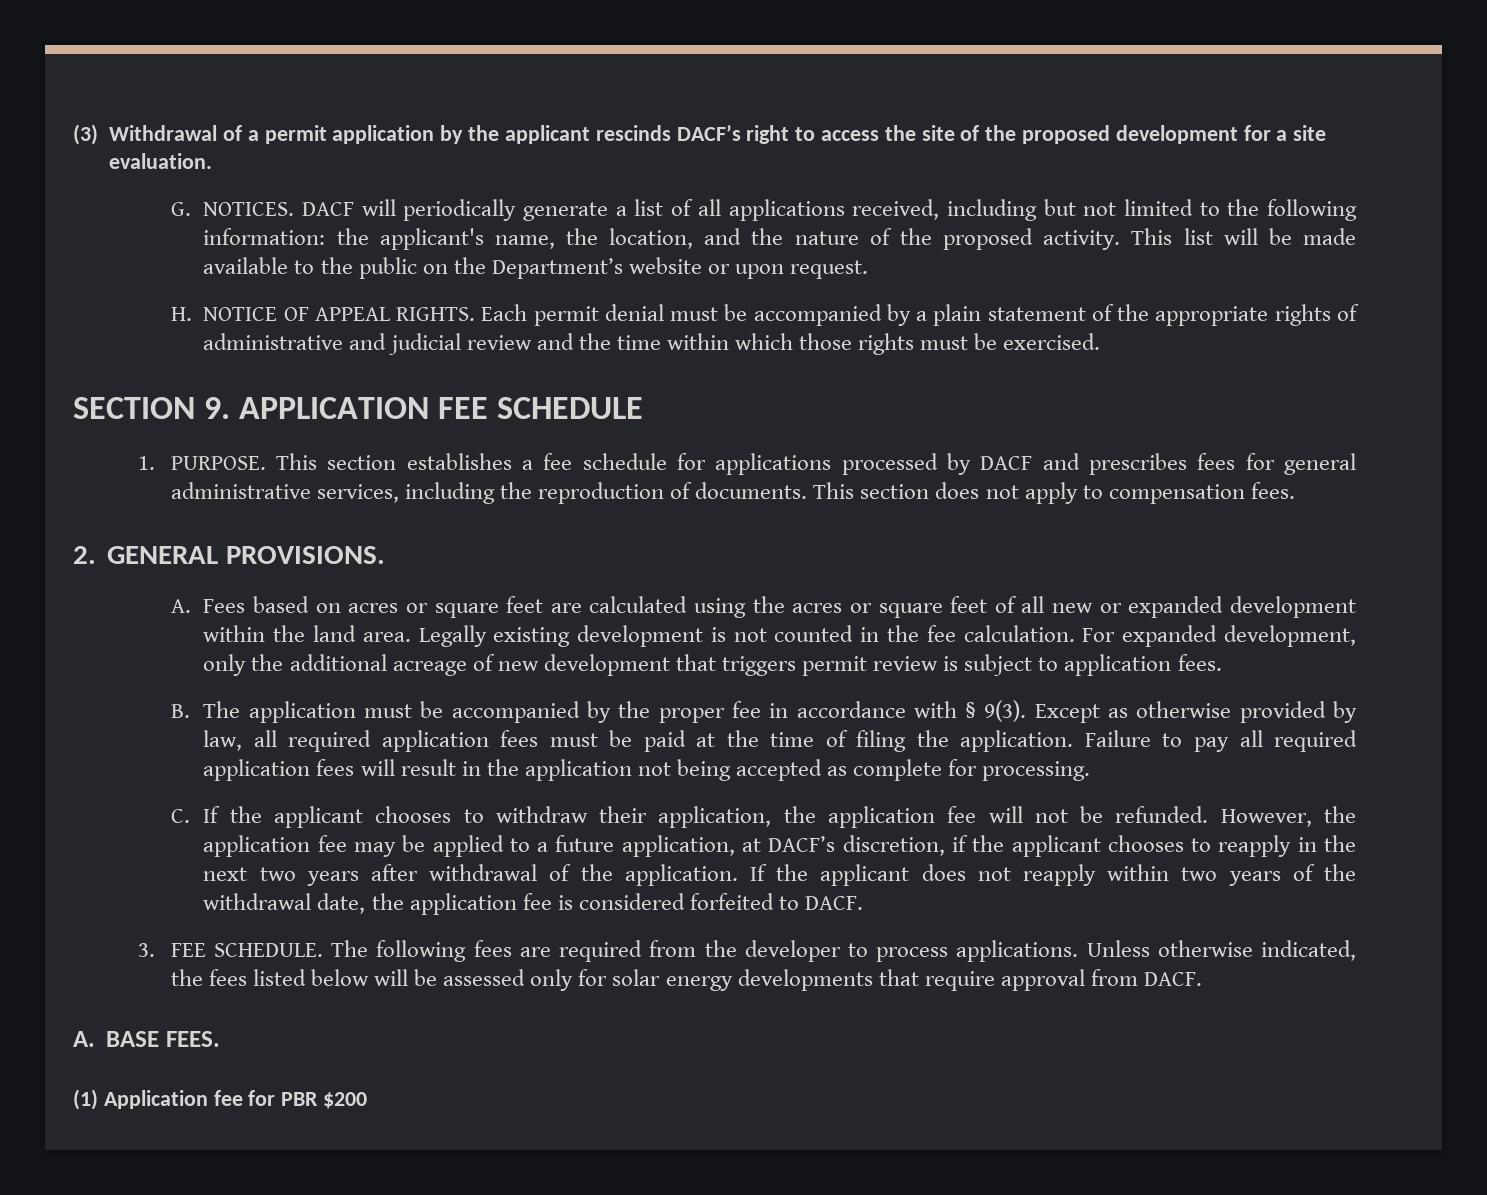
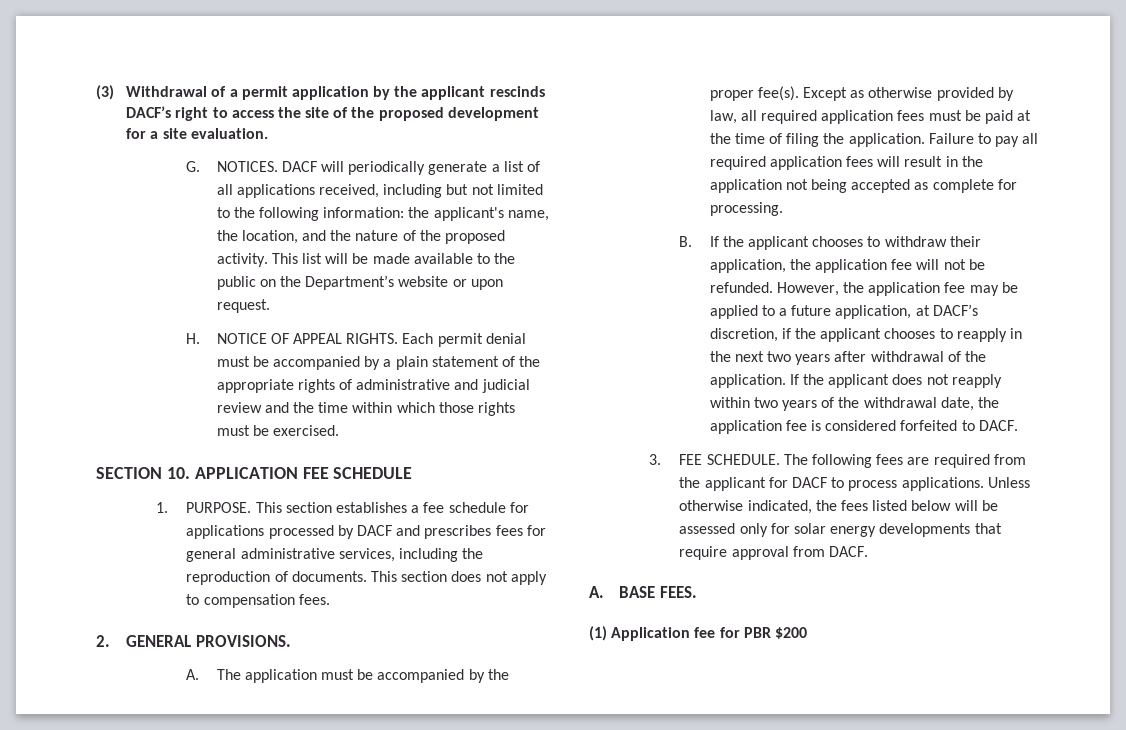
[204,397,231,419] 9. -> [166,467,190,479] 10.
[203,596,1356,618] [203,625,1356,647] [203,654,1222,676] [170,704,190,718] Fees based on acres or square feet are calculated using the acres or square feet of all new or expanded development within the land area. Legally existing development is not counted in the fee calculation. For expanded development, only the additional acreage of new development that triggers permit review is subject to application fees. // B. -> (200, 674) none
[731,700,1027,722] fee in accordance with § 9(3). -> [757,86,799,101] fee(s).
[170,809,190,823] C. -> [679,236,693,247] B.
[744,940,841,962] developer -> [704,477,828,491] applicant for DACF

